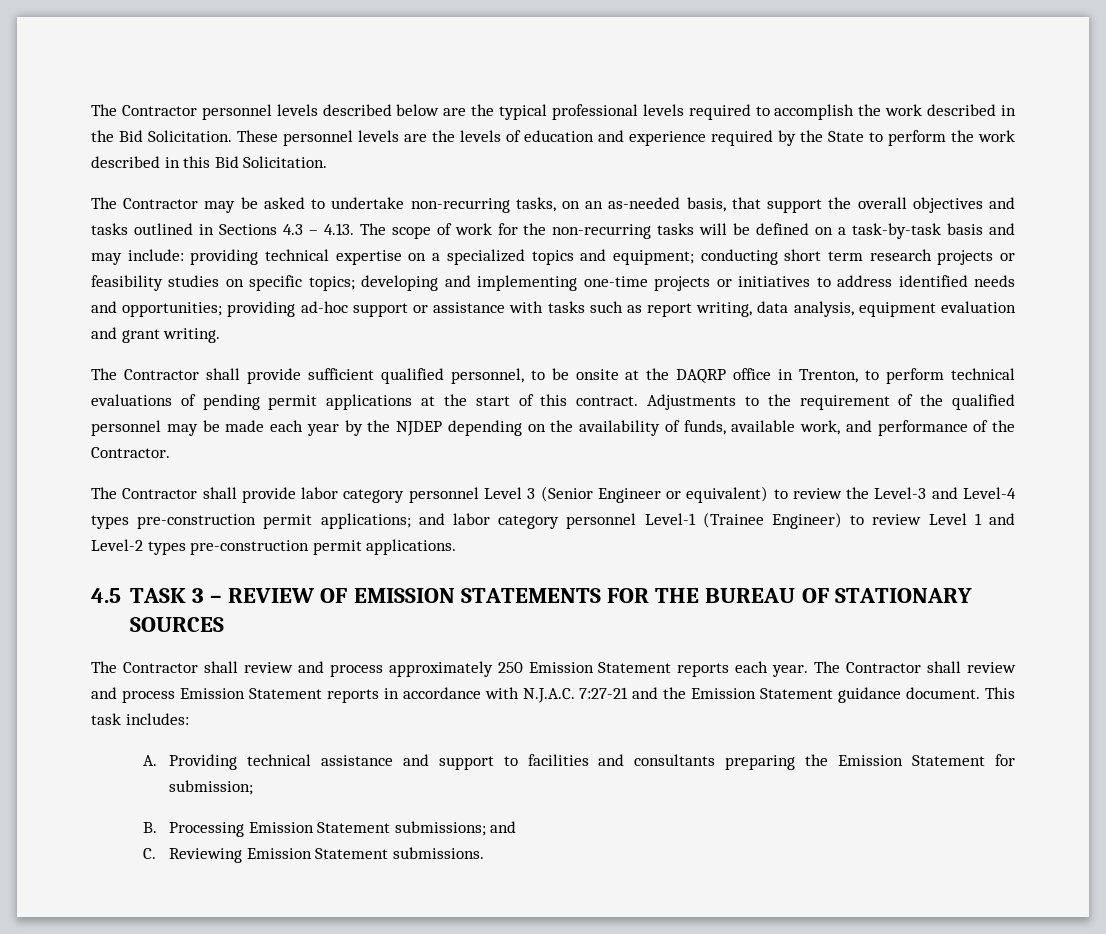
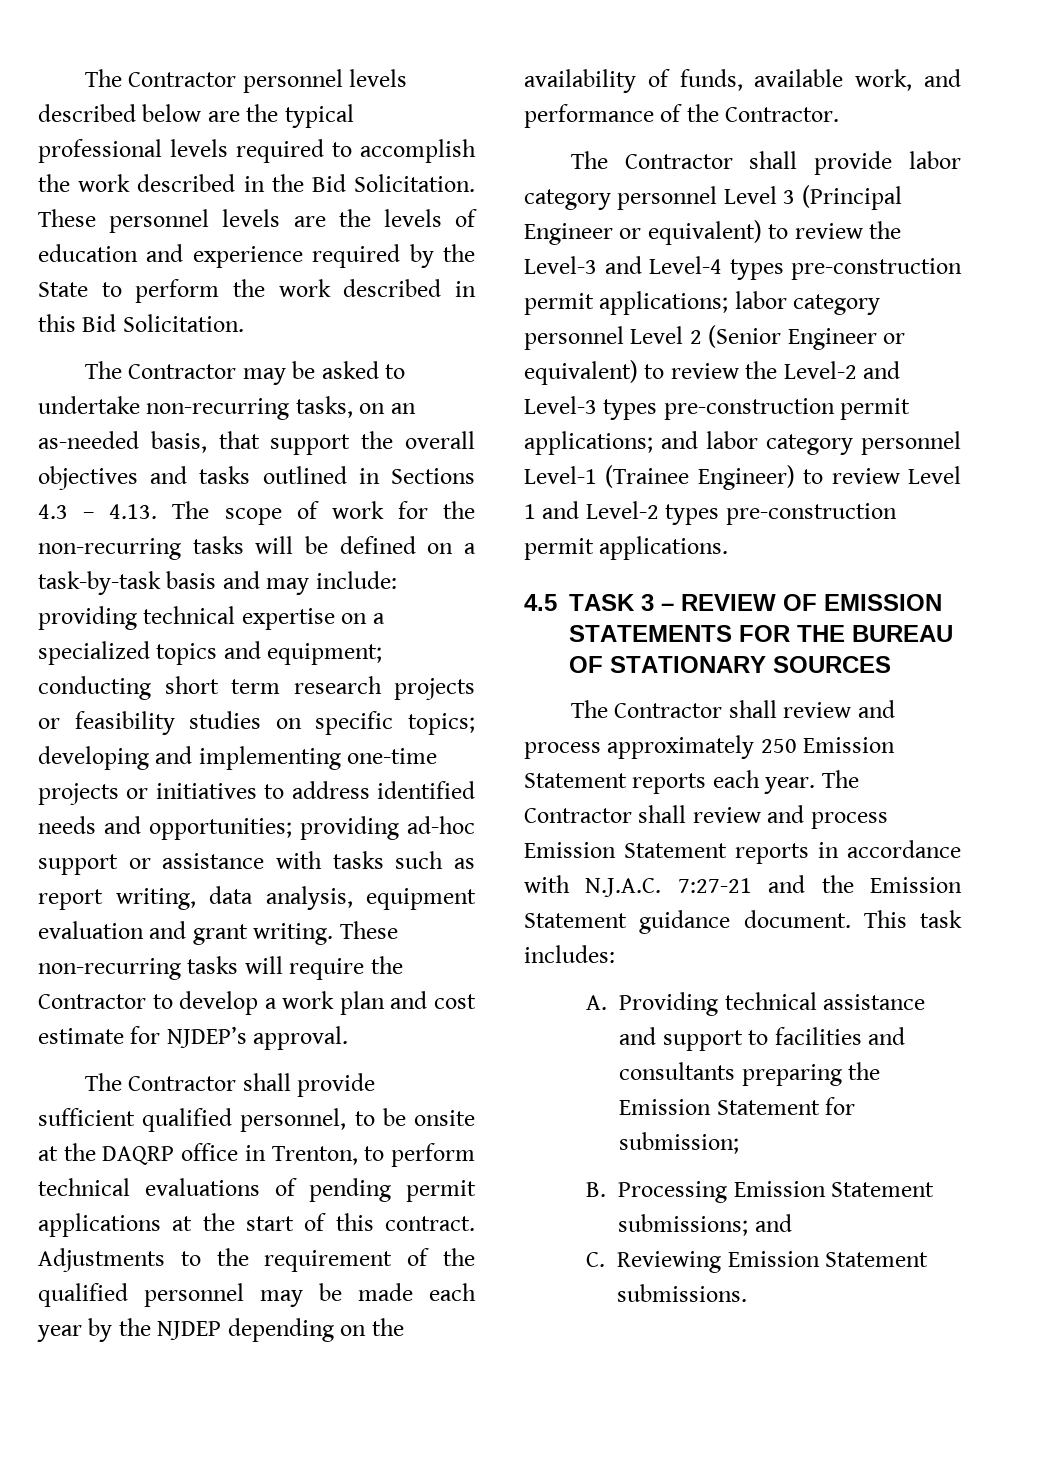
(221, 335) none -> [339,921,398,939] [38,956,403,980] [38,991,476,1015] [38,1026,349,1050] These non-recurring tasks will require the Contractor to develop a work plan and cost estimate for NJDEP’s approval.
[540,486,593,502] (Senior -> [801,185,902,210] (Principal
(411, 521) none -> [734,291,881,315] [524,325,906,350] [524,360,901,385] [524,396,911,420] [524,431,653,455] labor category personnel Level 2 (Senior Engineer or equivalent) to review the Level-2 and Level-3 types pre-construction permit applications;

